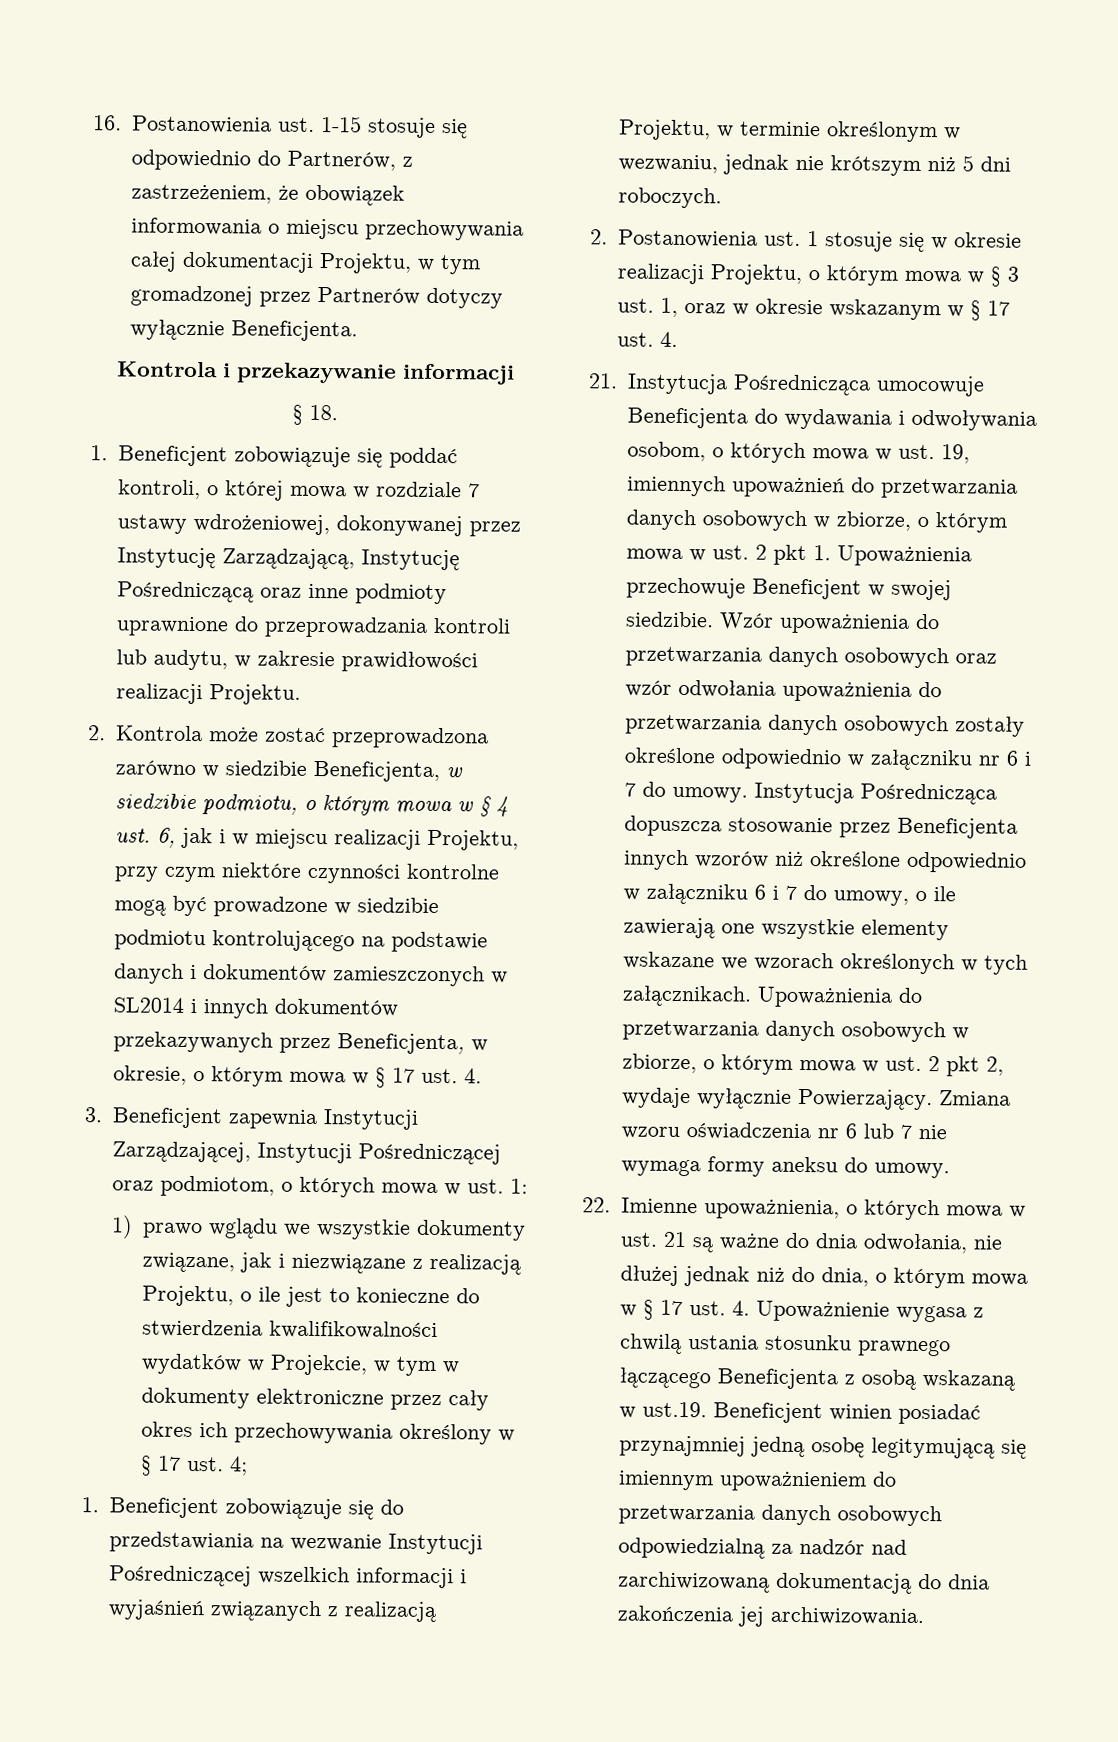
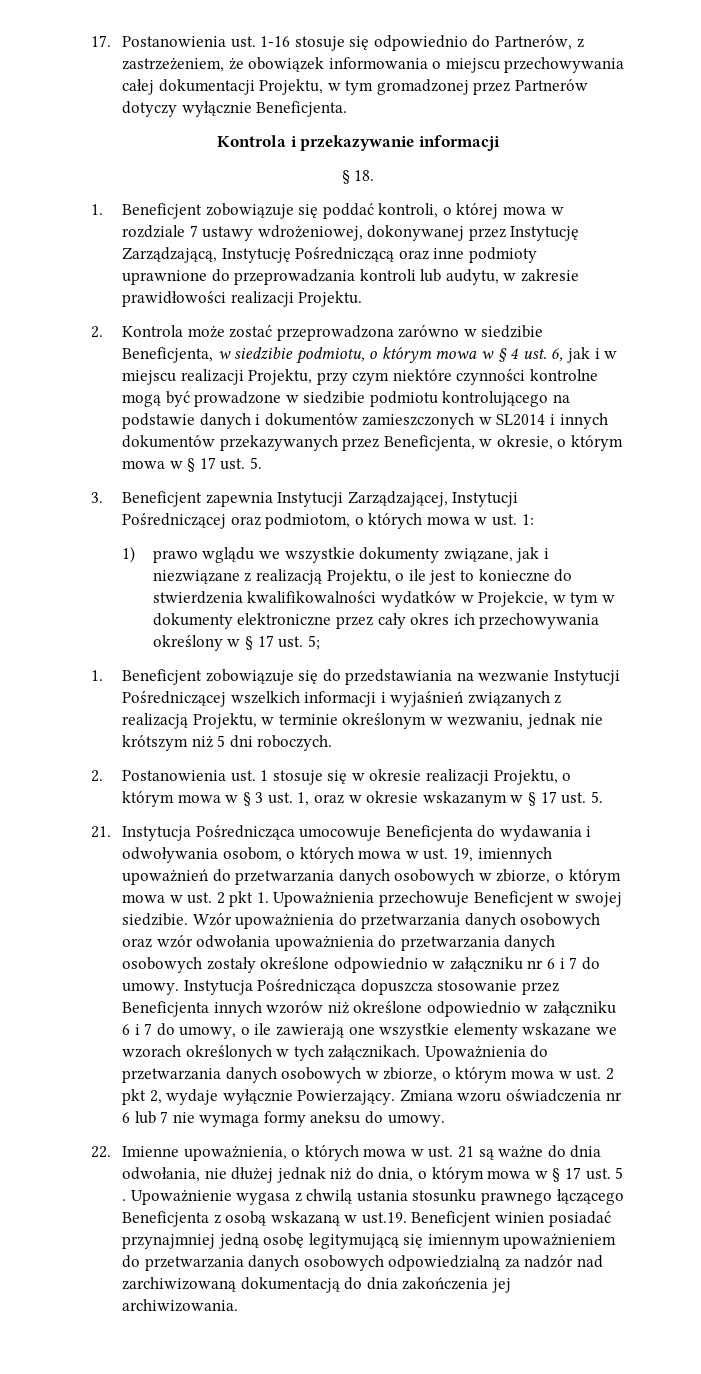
[93,115,362,134] 16. Postanowienia ust. 1-15 -> [91,35,291,48] 17. Postanowienia ust. 1-16
[464,1068,483,1084] 4. -> [249,457,262,469] 5.
[229,1456,248,1476] 4; -> [307,635,320,650] 5;
[660,331,679,347] 4. -> [590,791,603,803] 5.
[731,1300,750,1316] 4. -> [615,1167,624,1179] [121,1199,126,1201] 5 .

